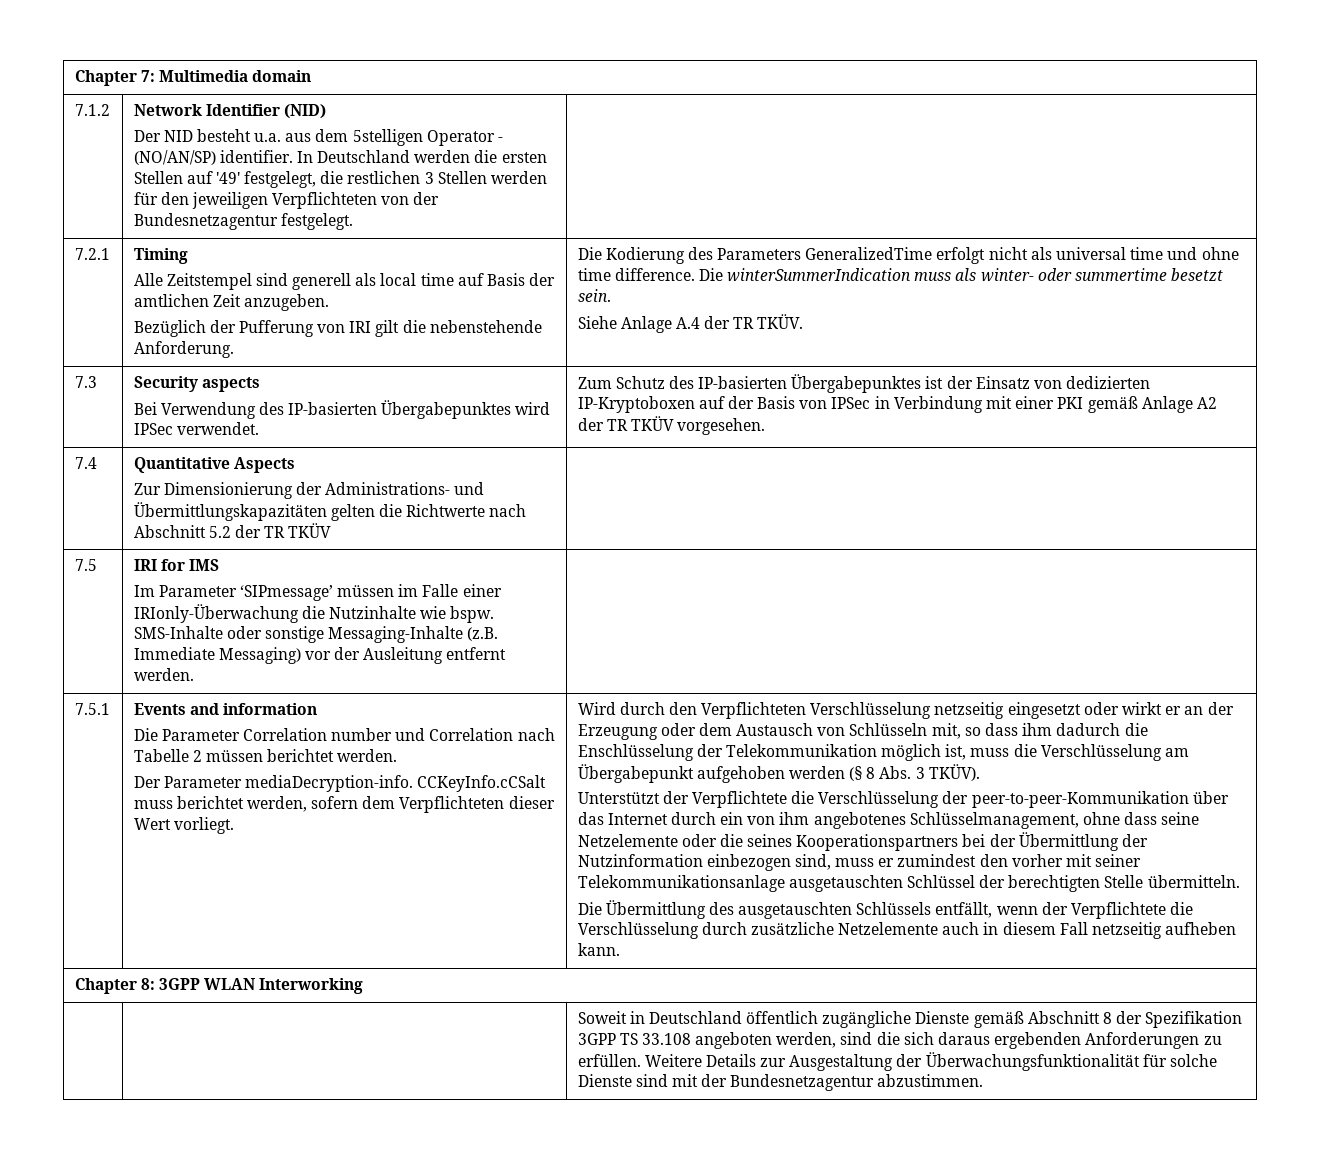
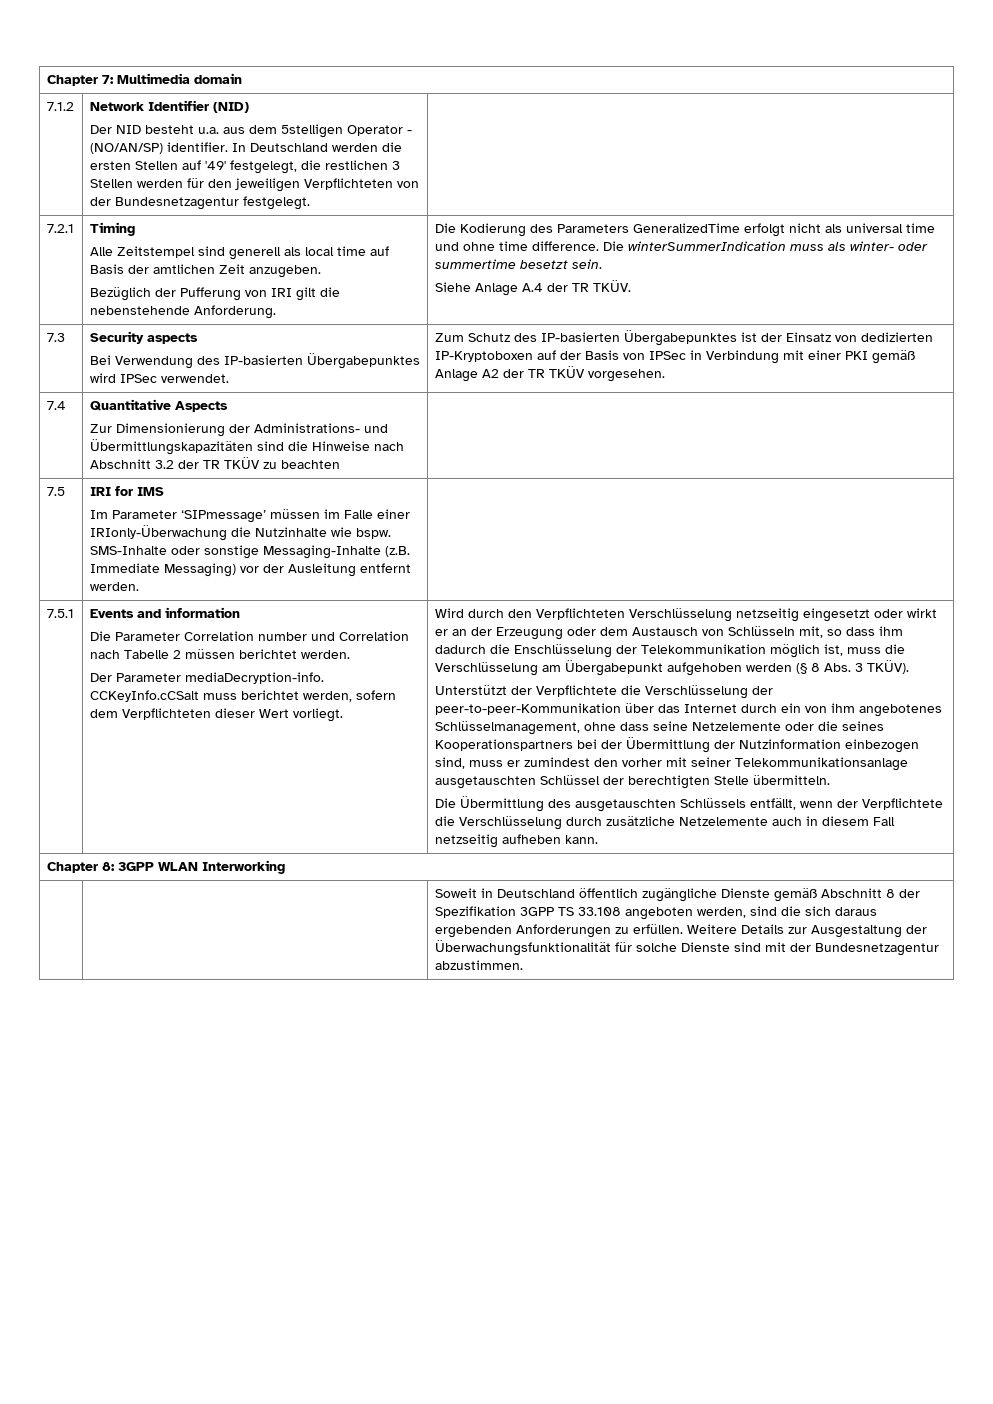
[330,504,486,521] gelten die Richtwerte -> [256,441,370,451] sind die Hinweise
[208,523,332,538] 5.2 der TR TKÜV -> [154,457,340,469] 3.2 der TR TKÜV zu beachten

